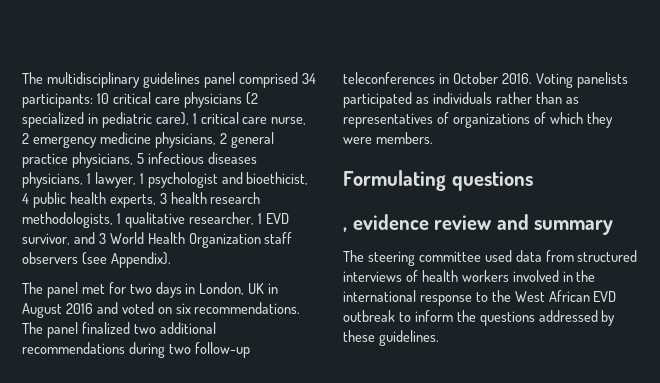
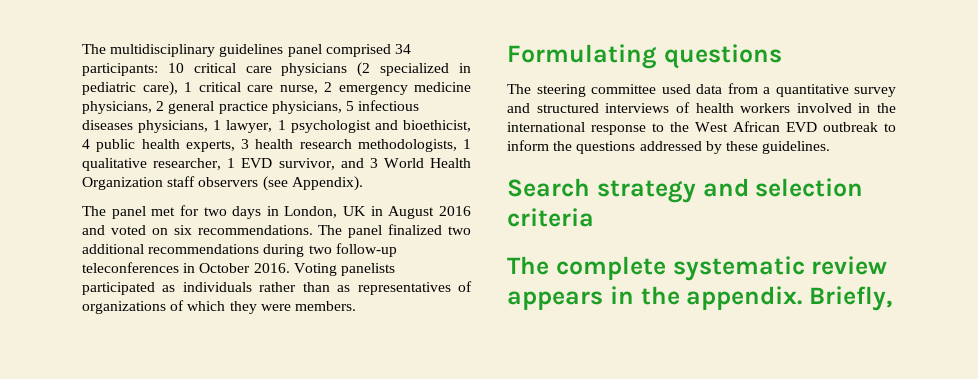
[343,214,614,235] // , evidence review and summary -> (782, 56) none
(574, 256) none -> [763,84,896,97] [507,103,530,113] a quantitative survey and
(439, 338) none -> [507,178,864,203] [507,208,594,227] [507,256,888,281] [507,286,892,311] // Search strategy and selection criteria // The complete systematic review appears in the appendix. Briefly,

